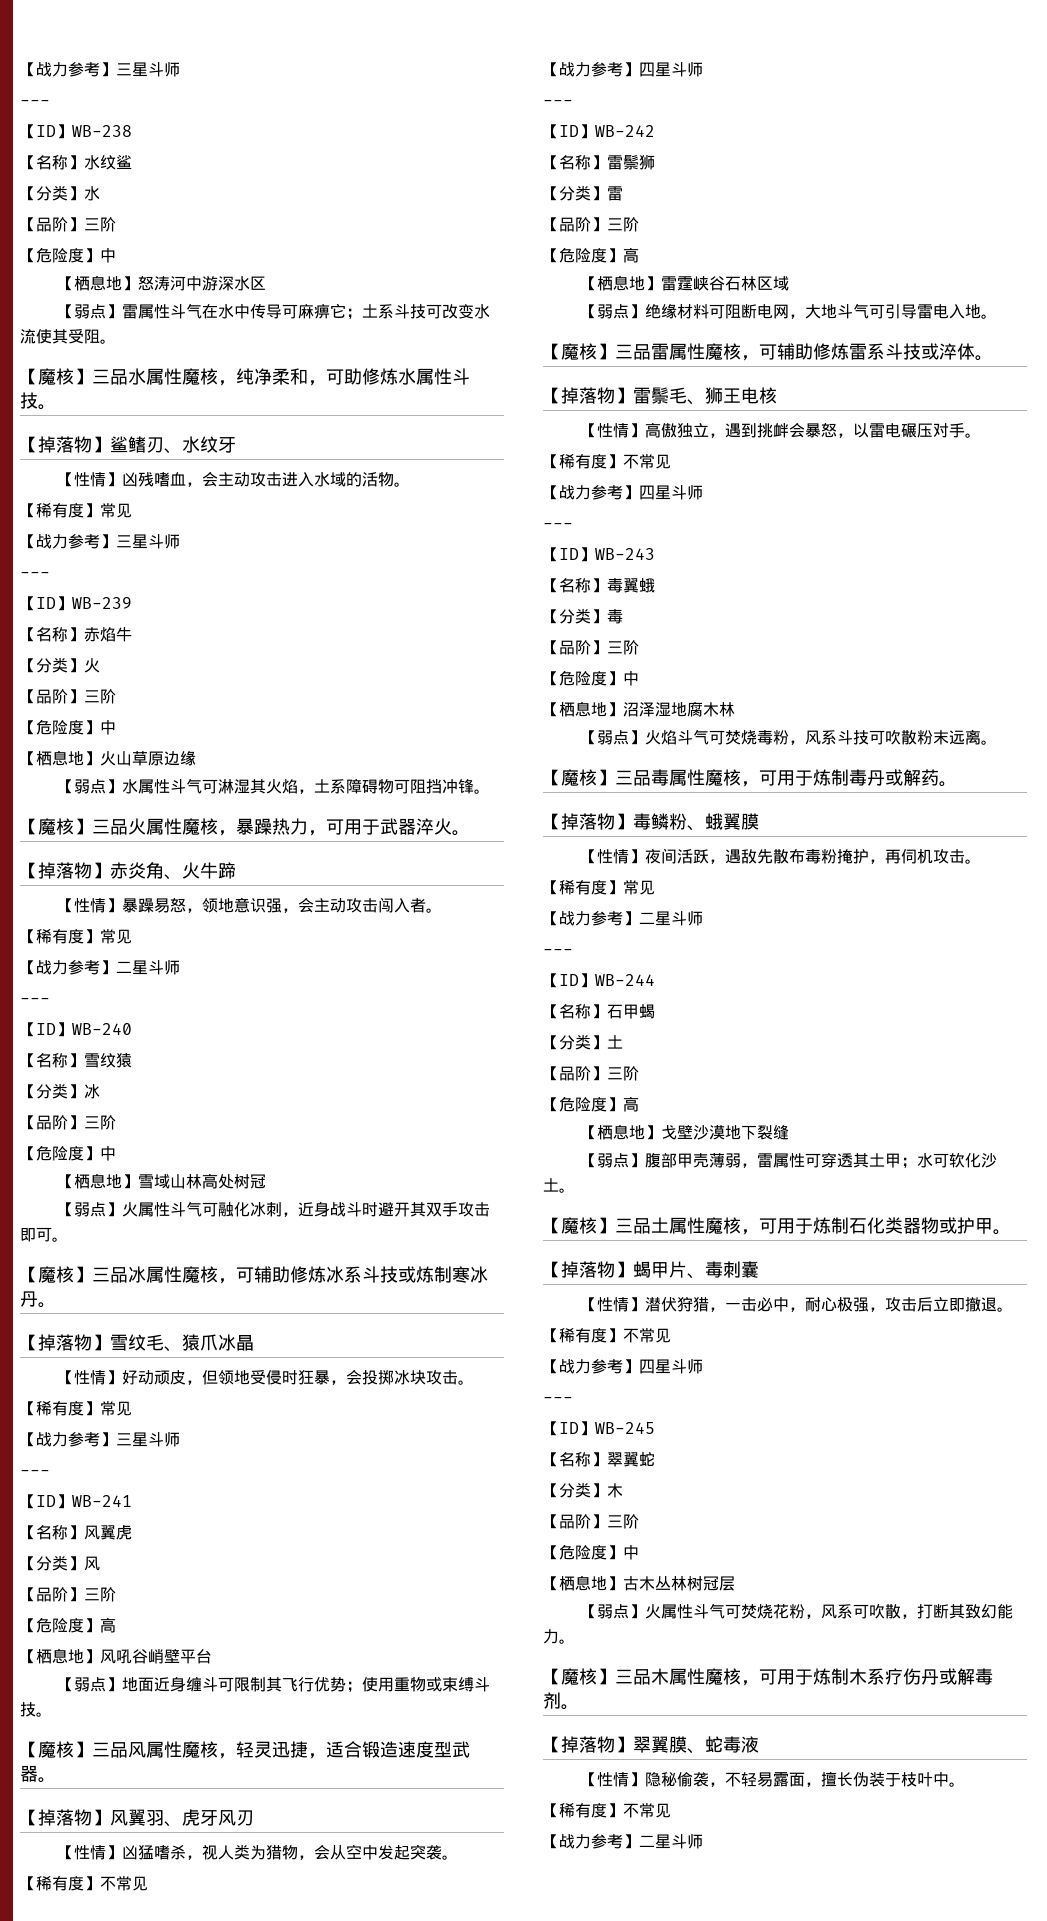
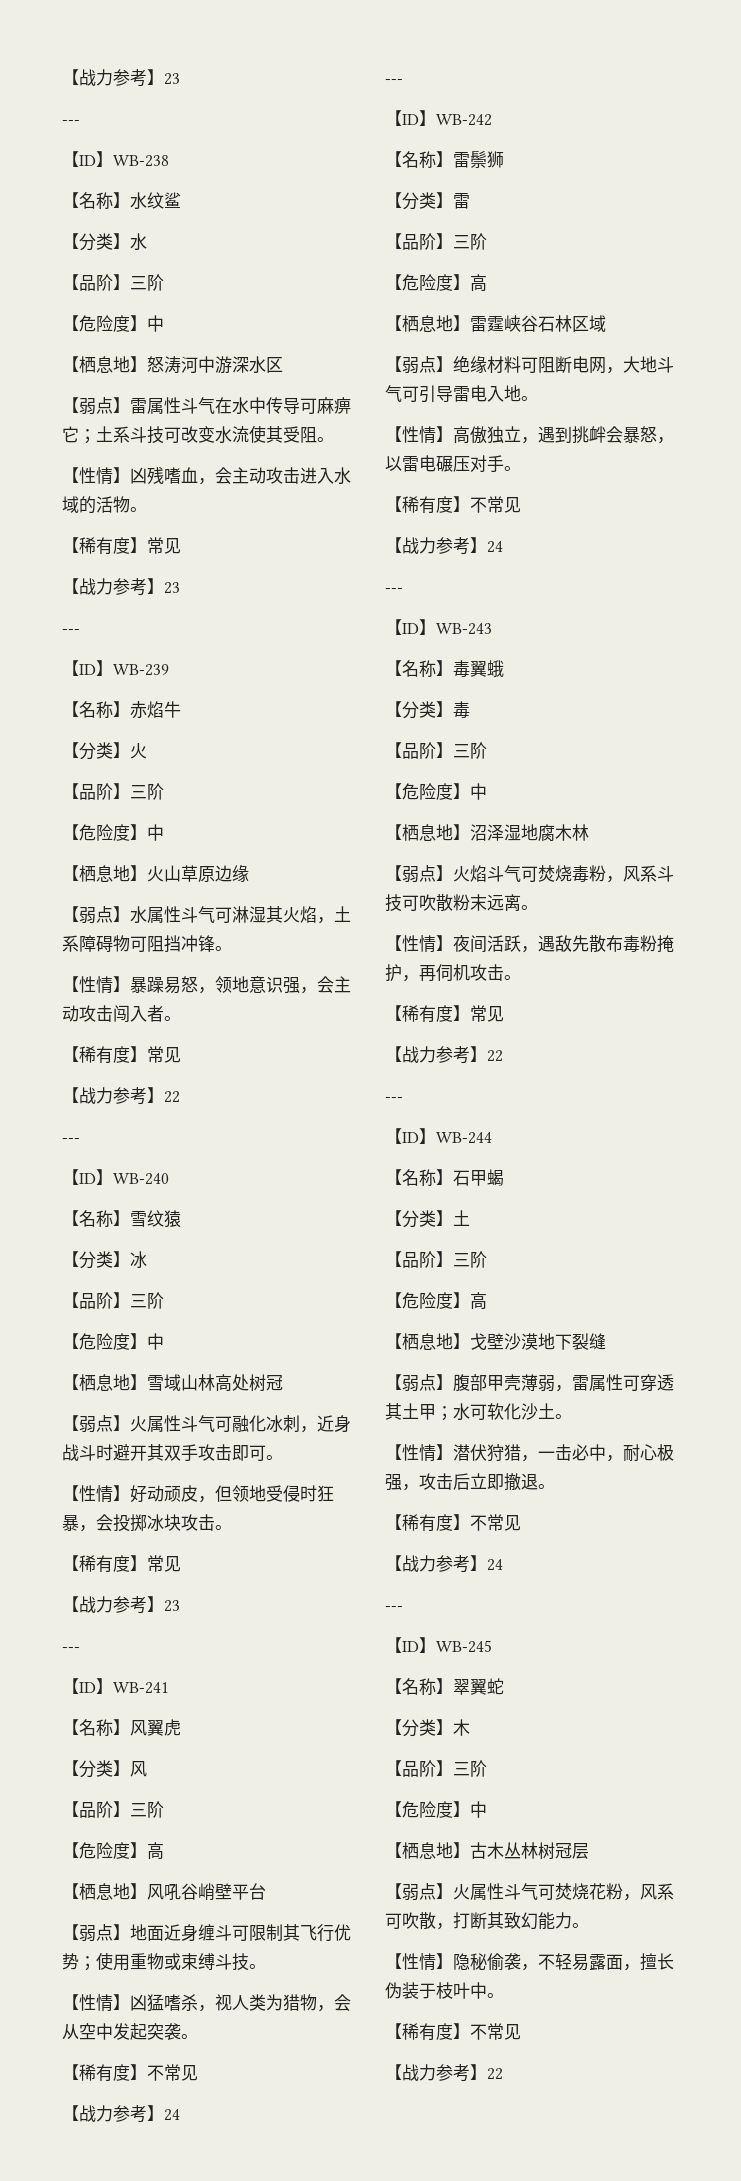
[20,62,180,77] 【战力参考】三星斗师 -> [62,69,180,87] 【战力参考】23
[20,368,470,386] [20,392,56,410] [20,436,236,454] // 【魔核】三品水属性魔核，纯净柔和，可助修炼水属性斗技。 // 【掉落物】鲨鳍刃、水纹牙 -> (334, 439) none
[116,534,180,549] 三星斗师 -> [164,582,180,594] 23
[20,818,470,836] [20,862,236,880] // 【魔核】三品火属性魔核，暴躁热力，可用于武器淬火。 // 【掉落物】赤炎角、火牛蹄 -> (232, 948) none
[116,960,180,975] 二星斗师 -> [164,1091,180,1103] 22
[20,1266,488,1284] [20,1291,56,1308] [20,1334,254,1352] // 【魔核】三品冰属性魔核，可辅助修炼冰系斗技或炼制寒冰丹。 // 【掉落物】雪纹毛、猿爪冰晶 -> (283, 1457) none
[116,1432,180,1447] 三星斗师 -> [164,1600,180,1612] 23
[20,1741,470,1759] [20,1765,56,1783] [20,1809,254,1827] // 【魔核】三品风属性魔核，轻灵迅捷，适合锻造速度型武器。 // 【掉落物】风翼羽、虎牙风刃 -> (266, 1966) none
[639,62,703,77] 四星斗师 -> [164,2109,180,2121] 24
[543,343,993,361] [543,387,777,405] // 【魔核】三品雷属性魔核，可辅助修炼雷系斗技或淬体。 // 【掉落物】雷鬃毛、狮王电核 -> (538, 398) none
[639,485,703,500] 四星斗师 -> [487,541,503,553] 24
[543,769,957,787] [543,813,759,831] // 【魔核】三品毒属性魔核，可用于炼制毒丹或解药。 // 【掉落物】毒鳞粉、蛾翼膜 -> (538, 907) none
[639,911,703,926] 二星斗师 -> [487,1050,503,1062] 22
[543,1217,1011,1235] [543,1261,759,1279] // 【魔核】三品土属性魔核，可用于炼制石化类器物或护甲。 // 【掉落物】蝎甲片、毒刺囊 -> (572, 1416) none
[639,1359,703,1374] 四星斗师 -> [487,1559,503,1571] 24
[543,1668,993,1686] [543,1692,579,1710] [543,1736,759,1754] // 【魔核】三品木属性魔核，可用于炼制木系疗伤丹或解毒剂。 // 【掉落物】翠翼膜、蛇毒液 -> (589, 1925) none
[639,1834,703,1849] 二星斗师 -> [487,2068,503,2080] 22

